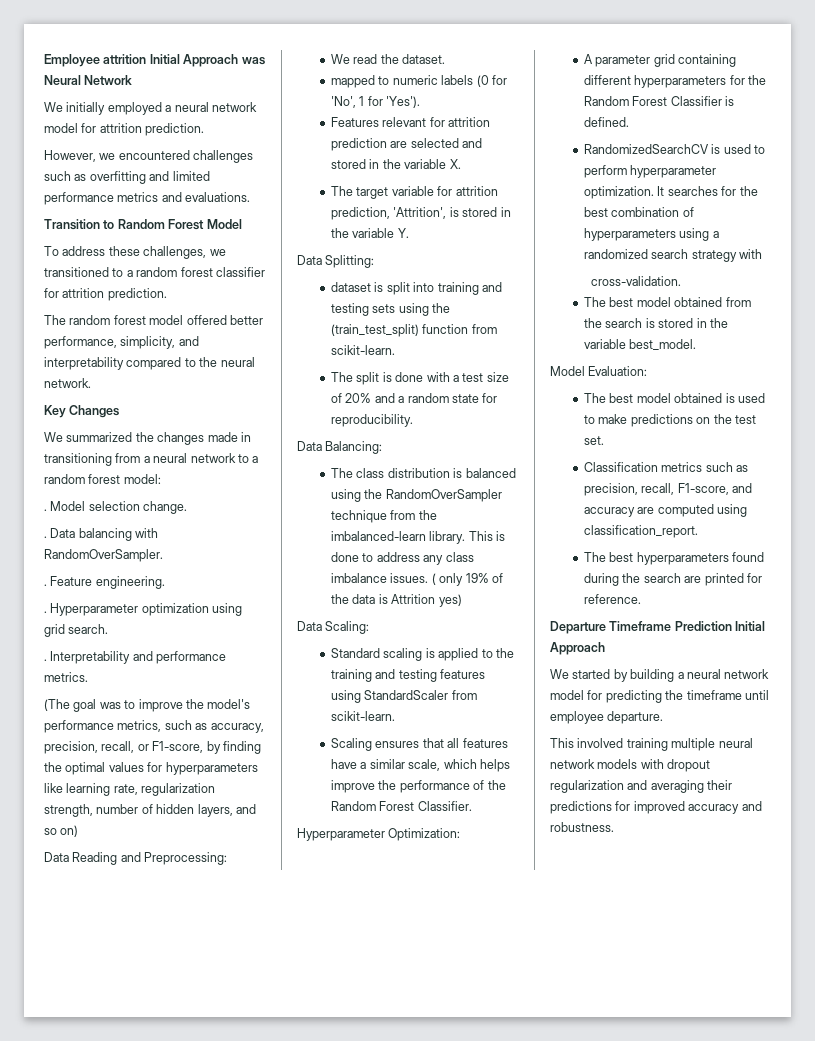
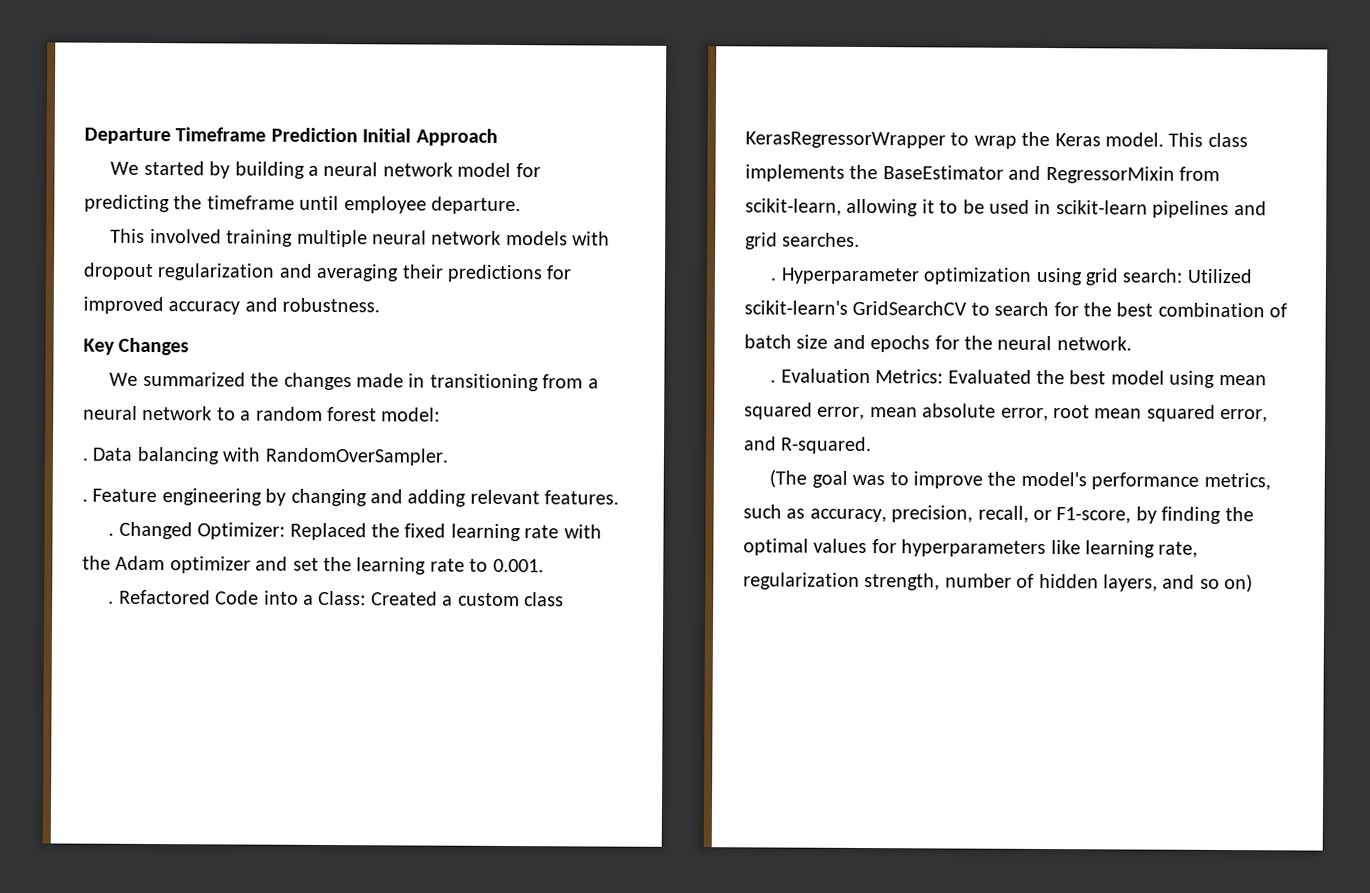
[44,54,265,67] [44,75,133,85] [44,102,257,115] [44,123,205,136] [44,150,254,163] [44,171,210,184] [44,192,251,205] [44,219,242,230] [44,246,226,259] [44,267,265,277] [44,288,167,301] [44,315,263,325] [44,336,199,349] [44,357,255,370] [44,378,91,388] [44,405,120,418] [44,432,251,445] [44,453,259,466] [44,474,161,484] [44,501,188,514] [44,528,159,541] [44,549,163,562] [44,576,165,589] [44,603,243,616] [44,624,109,637] [44,651,227,664] [44,672,88,682] [44,699,251,712] [44,720,264,733] [44,741,261,754] [44,762,258,775] [44,783,216,796] [44,804,256,817] [44,825,79,837] [44,852,228,865] [331,54,446,64] [331,75,507,88] [331,96,421,108] [331,117,491,127] [331,138,483,151] [331,159,461,169] [331,186,498,199] [331,207,511,220] [331,228,409,238] [297,255,375,268] [331,282,502,295] [331,303,451,316] [331,324,497,337] [331,345,396,355] [331,372,509,385] [331,393,498,403] [331,414,414,427] [297,441,383,454] [331,468,516,478] [331,489,502,502] [331,510,437,523] [331,531,506,544] [331,552,474,565] [331,573,503,586] [331,594,462,607] [297,621,370,634] [331,648,514,661] [331,669,486,682] [331,690,477,703] [331,711,396,721] [331,738,508,751] [331,759,510,772] [331,780,506,793] [331,801,472,811] [297,828,461,841] [584,54,737,67] [584,75,767,88] [584,96,735,106] [584,117,630,127] [584,144,766,154] [584,165,717,178] [584,186,758,199] [584,207,694,217] [584,228,719,241] [584,249,763,262] [590,276,681,286] [584,297,751,307] [584,318,728,328] [584,339,697,350] [550,366,648,376] [584,393,765,403] [584,414,756,427] [584,436,605,445] [584,462,749,472] [584,483,753,496] [584,504,748,517] [584,525,699,538] [584,552,765,565] [584,573,762,586] [584,594,642,604] Employee attrition Initial Approach was Neural Network // We initially employed a neural network model for attrition prediction. // However, we encountered challenges such as overfitting and limited performance metrics and evaluations. // Transition to Random Forest Model // To address these challenges, we transitioned to a random forest classifier for attrition prediction. // The random forest model offered better performance, simplicity, and interpretability compared to the neural network. // Key Changes // We summarized the changes made in transitioning from a neural network to a random forest model: // . Model selection change. // . Data balancing with RandomOverSampler. // . Feature engineering. // . Hyperparameter optimization using grid search. // . Interpretability and performance metrics. // (The goal was to improve the model's performance metrics, such as accuracy, precision, recall, or F1-score, by finding the optimal values for hyperparameters like learning rate, regularization strength, number of hidden layers, and so on) // Data Reading and Preprocessing: // We read the dataset. // mapped to numeric labels (0 for 'No', 1 for 'Yes'). // Features relevant for attrition prediction are selected and stored in the variable X. // The target variable for attrition prediction, 'Attrition', is stored in the variable Y. // Data Splitting: // dataset is split into training and testing sets using the (train_test_split) function from scikit-learn. // The split is done with a test size of 20% and a random state for reproducibility. // Data Balancing: // The class distribution is balanced using the RandomOverSampler technique from the imbalanced-learn library. This is done to address any class imbalance issues. ( only 19% of the data is Attrition yes) // Data Scaling: // Standard scaling is applied to the training and testing features using StandardScaler from scikit-learn. // Scaling ensures that all features have a similar scale, which helps improve the performance of the Random Forest Classifier. // Hyperparameter Optimization: // A parameter grid containing different hyperparameters for the Random Forest Classifier is defined. // RandomizedSearchCV is used to perform hyperparameter optimization. It searches for the best combination of hyperparameters using a randomized search strategy with // cross-validation. // The best model obtained from the search is stored in the variable best_model. // Model Evaluation: // The best model obtained is used to make predictions on the test set. // Classification metrics such as precision, recall, F1-score, and accuracy are computed using classification_report. // The best hyperparameters found during the search are printed for reference. // -> (84, 136) none
(614, 827) none -> [83,337,190,356] [109,371,599,392] [83,405,441,422] [82,446,448,466] [82,488,620,507] [108,521,602,542] [82,555,544,575] [108,589,565,607] [745,131,1248,149] [745,164,1220,184] [745,198,1267,219] [745,232,861,250] [770,267,1252,286] [744,300,1288,318] [744,334,1132,353] [770,368,1267,388] [744,402,1269,423] [743,436,873,455] [769,469,1271,491] [743,504,1254,524] [743,538,1199,558] [743,572,1254,593] // Key Changes // We summarized the changes made in transitioning from a neural network to a random forest model: // . Data balancing with RandomOverSampler. // . Feature engineering by changing and adding relevant features. // . Changed Optimizer: Replaced the fixed learning rate with the Adam optimizer and set the learning rate to 0.001. // . Refactored Code into a Class: Created a custom class KerasRegressorWrapper to wrap the Keras model. This class implements the BaseEstimator and RegressorMixin from scikit-learn, allowing it to be used in scikit-learn pipelines and grid searches. // . Hyperparameter optimization using grid search: Utilized scikit-learn's GridSearchCV to search for the best combination of batch size and epochs for the neural network. // . Evaluation Metrics: Evaluated the best model using mean squared error, mean absolute error, root mean squared error, and R-squared. // (The goal was to improve the model's performance metrics, such as accuracy, precision, recall, or F1-score, by finding the optimal values for hyperparameters like learning rate, regularization strength, number of hidden layers, and so on)

